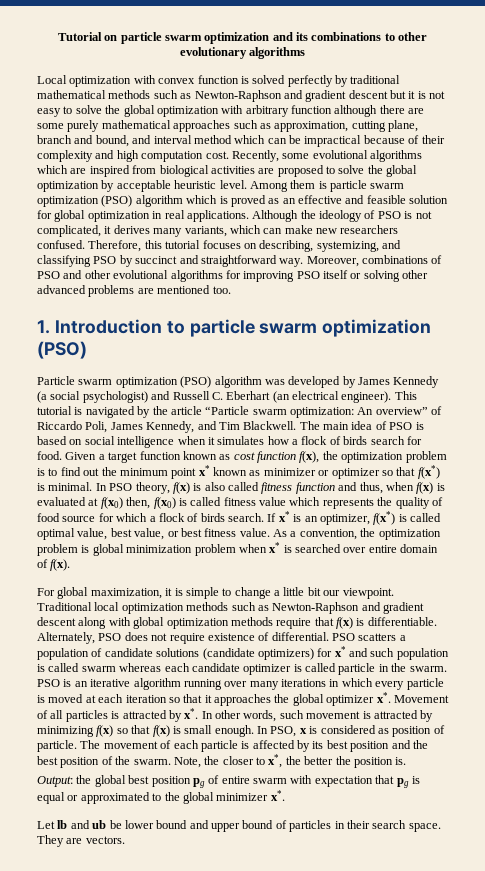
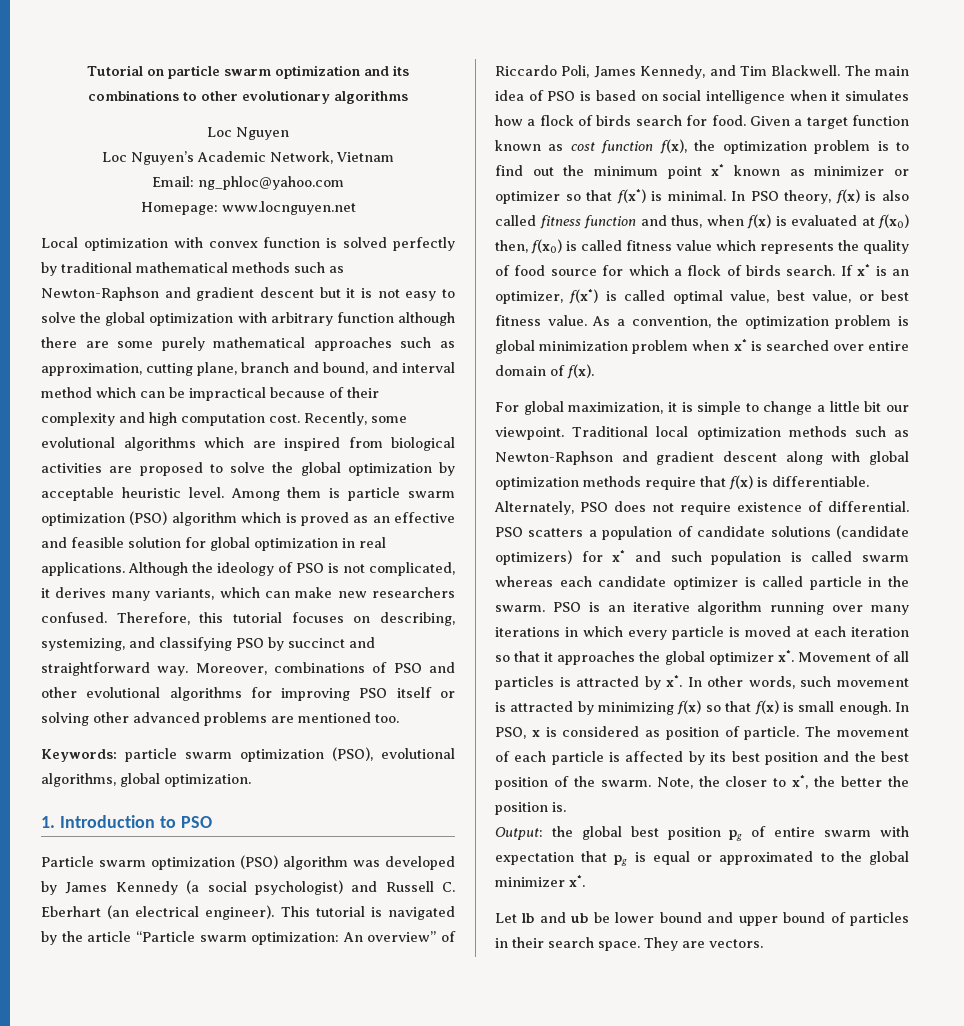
(306, 53) none -> [207,127,289,140] [102,151,394,165] [152,176,344,190] [140,201,356,215] // Loc Nguyen // Loc Nguyen’s Academic Network, Vietnam // Email: ng_phloc@yahoo.com // Homepage: www.locnguyen.net
(231, 290) none -> [41,747,455,762] [41,773,251,787] // Keywords: particle swarm optimization (PSO), evolutional algorithms, global optimization.
[189,319,432,337] [37,341,87,359] particle swarm optimization (PSO) -> [180,816,212,828] PSO

